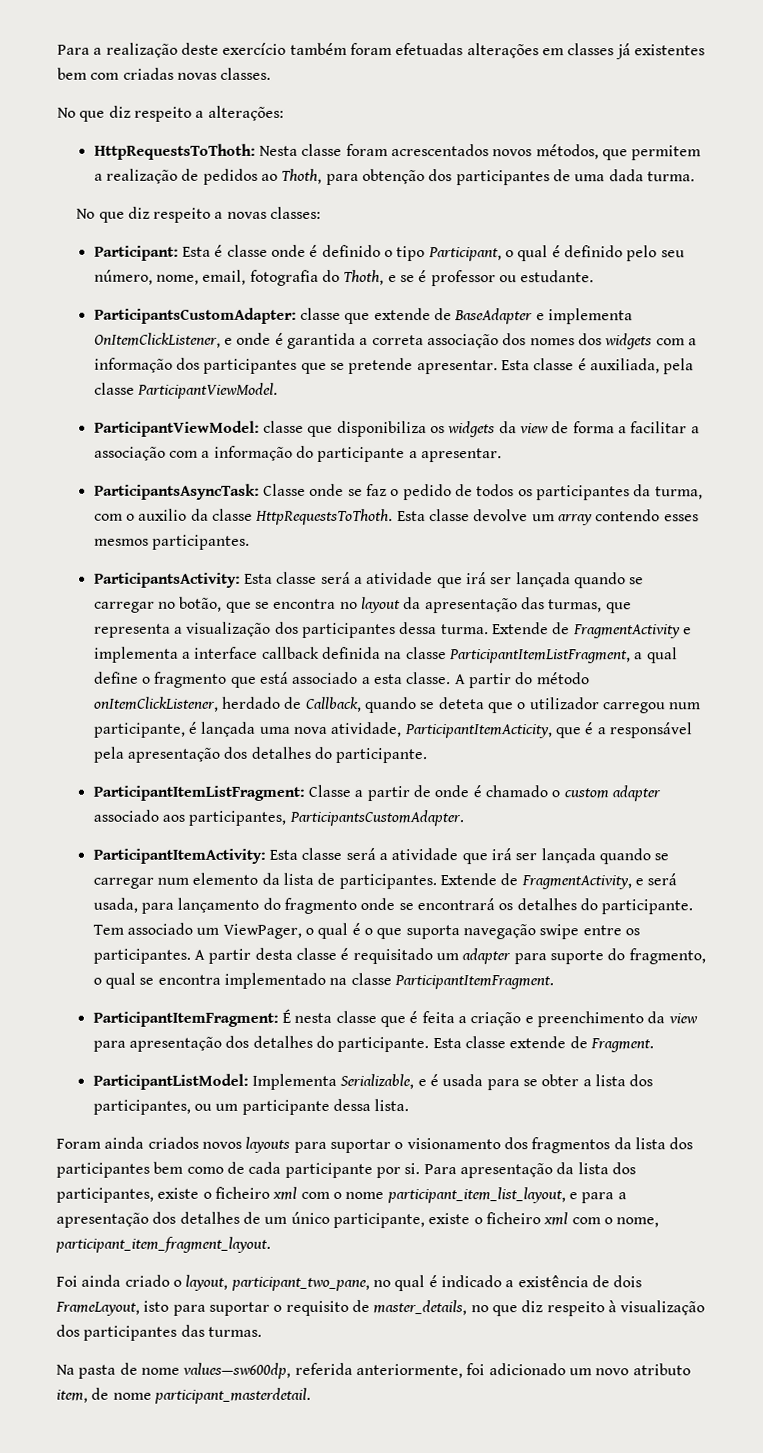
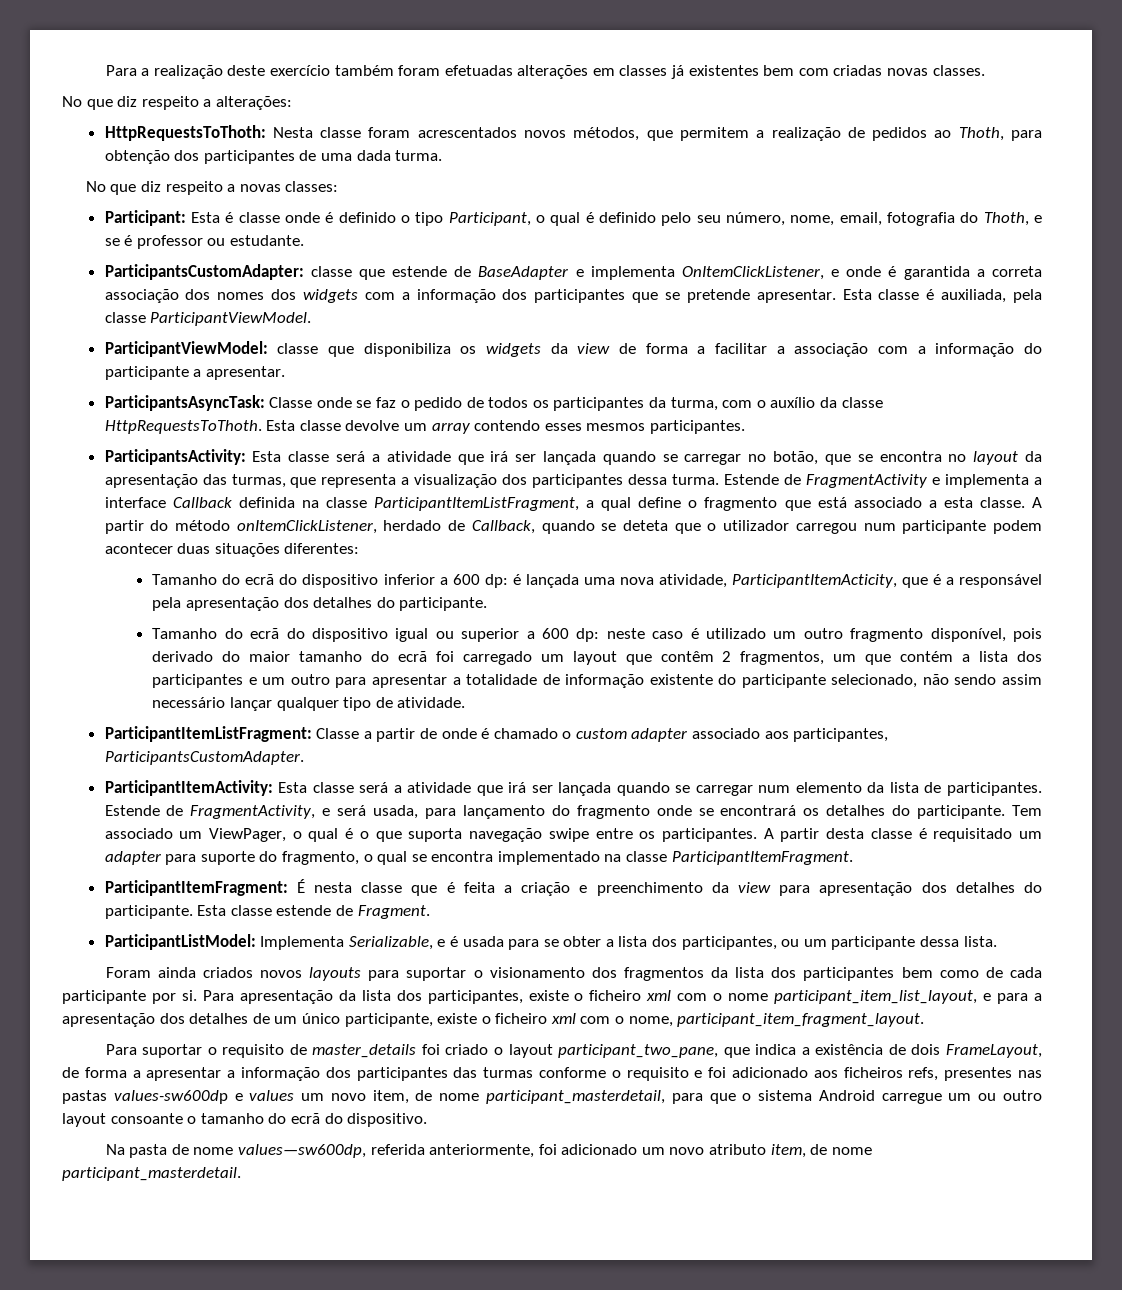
[373,307,431,321] extende -> [392,266,448,277] estende
[138,508,188,521] auxilio -> [770,397,816,408] auxílio
[492,622,550,635] Extende -> [724,474,780,485] Estende
[261,646,320,659] callback -> [172,497,232,508] Callback
[92,722,186,738] participante, -> [902,520,1042,534] [104,543,360,557] [152,574,508,588] participante podem acontecer duas situações diferentes: // Tamanho do ecrã do dispositivo inferior a 600 dp:
(428, 755) none -> [152,628,1042,642] [152,651,1043,665] [152,674,1042,688] [152,697,466,711] // Tamanho do ecrã do dispositivo igual ou superior a 600 dp: neste caso é utilizado um outro fragmento disponível, pois derivado do maior tamanho do ecrã foi carregado um layout que contêm 2 fragmentos, um que contém a lista dos participantes e um outro para apresentar a totalidade de informação existente do participante selecionado, não sendo assim necessário lançar qualquer tipo de atividade.
[440,873,498,886] Extende -> [104,805,160,816] Estende
[509,1036,567,1049] extende -> [276,905,332,916] estende
[56,1274,502,1292] Foi ainda criado o layout, participant_two_pane, no qual é indicado -> [105,1044,797,1058] Para suportar o requisito de master_details foi criado o layout participant_two_pane, que indica
[143,1299,706,1317] [56,1324,262,1341] isto para suportar o requisito de master_details, no que diz respeito à visualização dos participantes das turmas. -> [62,1067,1042,1081] [62,1090,1043,1104] [62,1113,428,1127] de forma a apresentar a informação dos participantes das turmas conforme o requisito e foi adicionado aos ficheiros refs, presentes nas pastas values-sw600dp e values um novo item, de nome participant_masterdetail, para que o sistema Android carregue um ou outro layout consoante o tamanho do ecrã do dispositivo.

